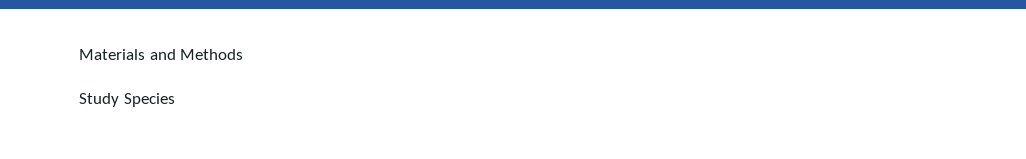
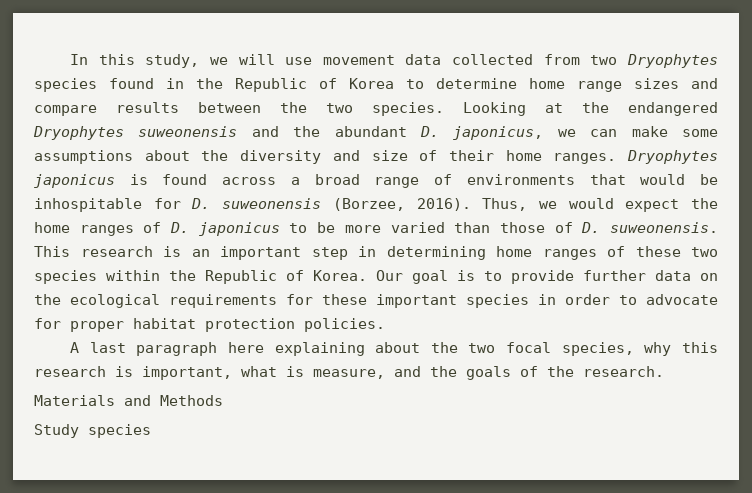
(79, 54) none -> [70,54,719,68] [34,78,718,92] [34,102,718,116] [33,126,718,140] [34,150,718,164] [34,174,719,188] [34,198,718,212] [34,222,718,236] [34,246,718,260] [34,270,718,284] [34,294,718,308] [34,318,385,332] [70,342,719,356] [34,366,664,380] In this study, we will use movement data collected from two Dryophytes species found in the Republic of Korea to determine home range sizes and compare results between the two species. Looking at the endangered Dryophytes suweonensis and the abundant D. japonicus, we can make some assumptions about the diversity and size of their home ranges. Dryophytes japonicus is found across a broad range of environments that would be inhospitable for D. suweonensis (Borzee, 2016). Thus, we would expect the home ranges of D. japonicus to be more varied than those of D. suweonensis. This research is an important step in determining home ranges of these two species within the Republic of Korea. Our goal is to provide further data on the ecological requirements for these important species in order to advocate for proper habitat protection policies. // A last paragraph here explaining about the two focal species, why this research is important, what is measure, and the goals of the research. //
[123,93,175,107] Species -> [88,424,151,438] species

